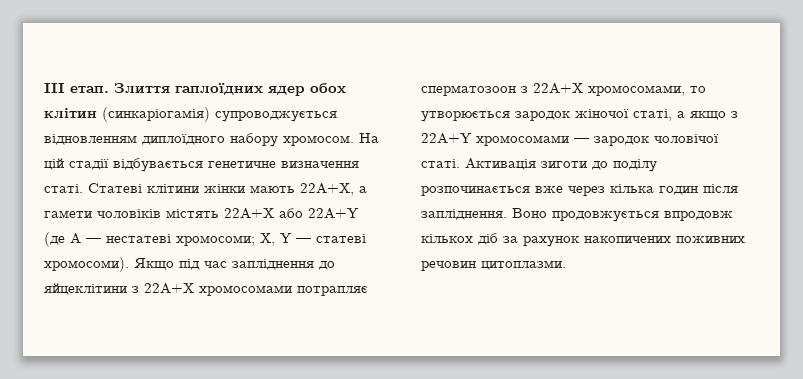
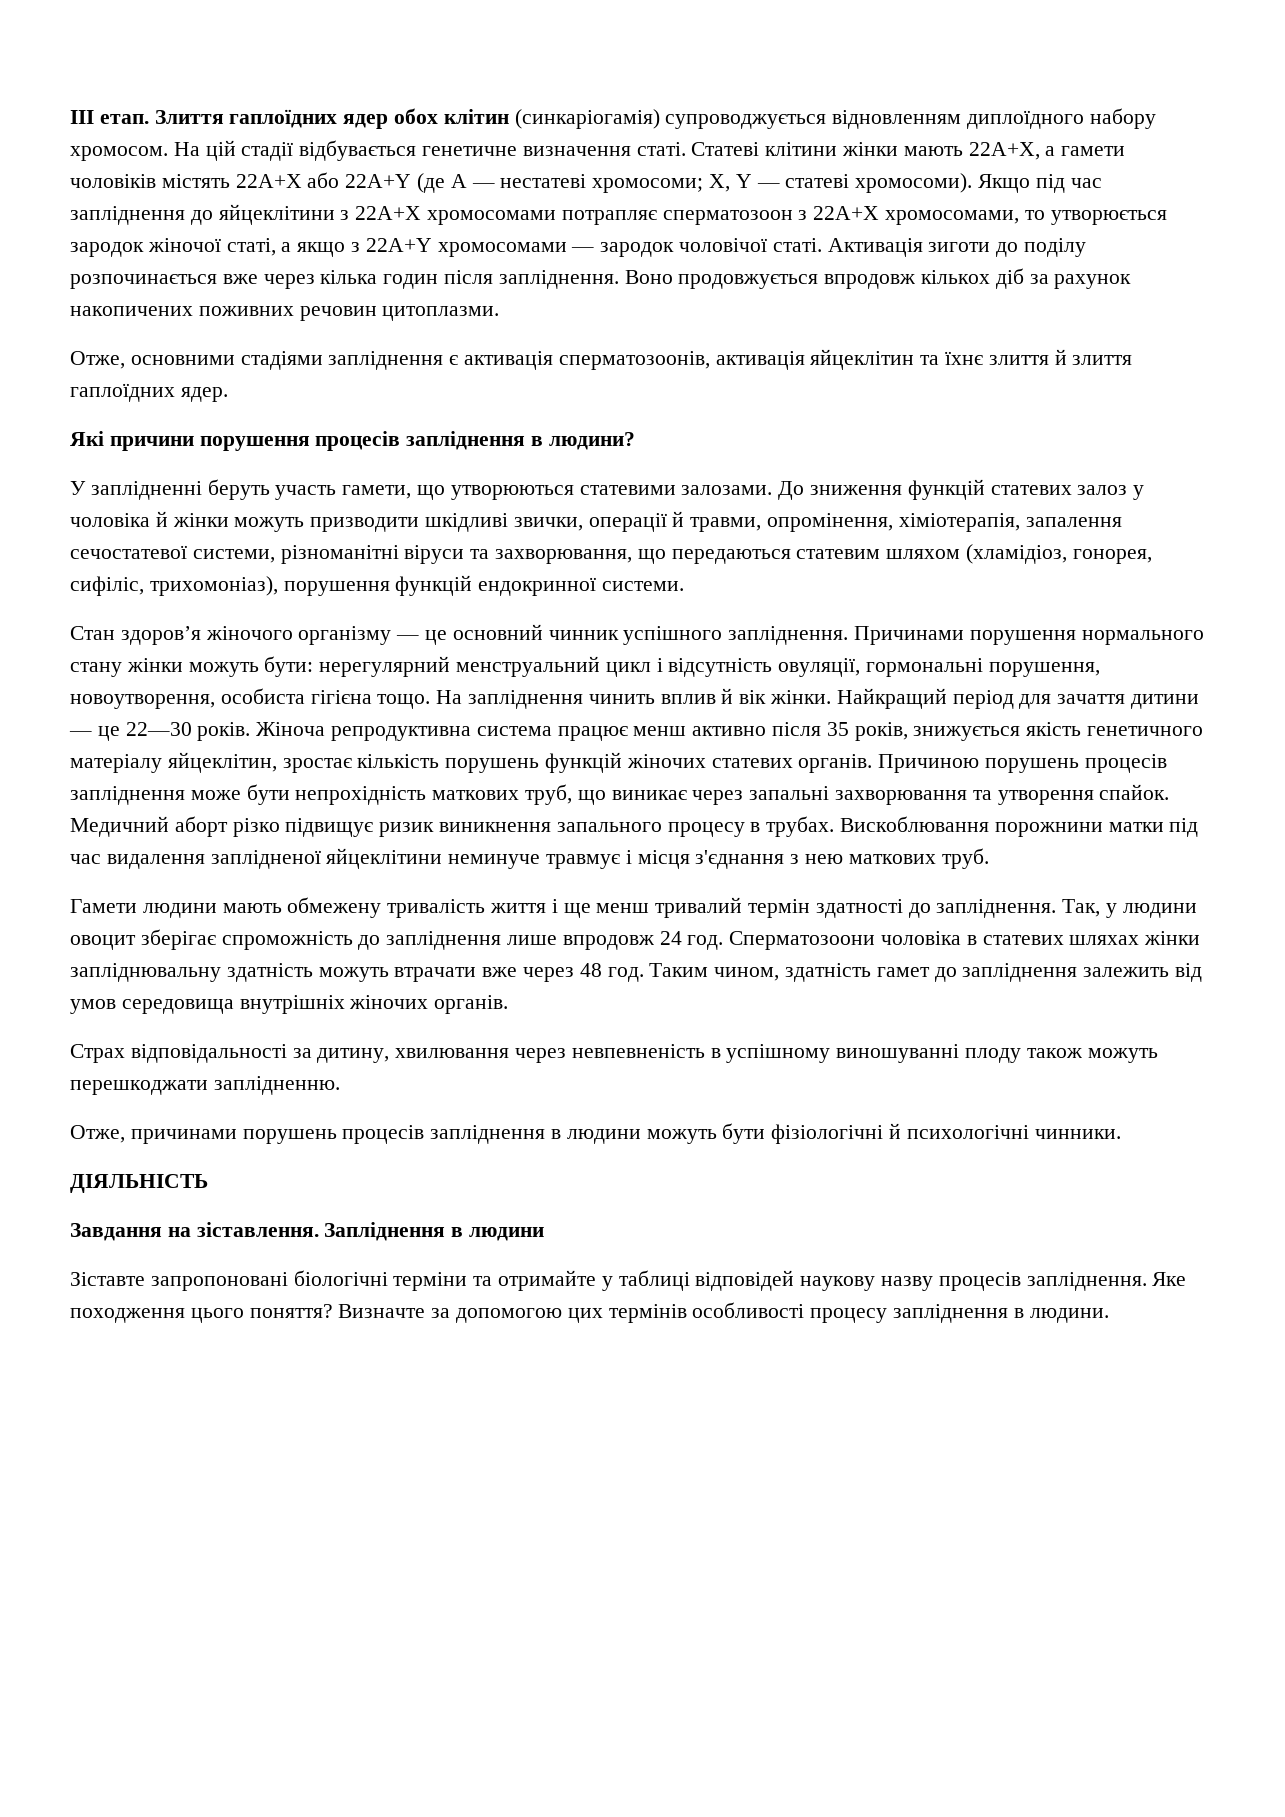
(566, 265) none -> [70,349,1133,370] [70,383,228,402] [70,431,635,451] [70,479,1145,500] [70,511,1122,532] [70,544,1152,564] [70,575,685,596] [70,624,1204,645] [70,656,1100,677] [70,688,1200,709] [69,722,1204,741] [70,752,1167,773] [70,784,1170,805] [70,816,1199,837] [70,848,989,869] [70,897,1197,918] [70,929,1201,950] [70,963,1203,982] [70,995,509,1014] [70,1044,1158,1063] [70,1076,340,1095] [70,1123,1121,1144] [70,1174,208,1193] [70,1222,545,1241] [70,1270,1187,1291] [70,1302,1109,1323] // Отже, основними стадіями запліднення є активація сперматозоонів, активація яйцеклітин та їхнє злиття й злиття гаплоїдних ядер. // Які причини порушення процесів запліднення в людини? // У заплідненні беруть участь гамети, що утворюються статевими залозами. До зниження функцій статевих залоз у чоловіка й жінки можуть призводити шкідливі звички, операції й травми, опромінення, хіміотерапія, запалення сечостатевої системи, різноманітні віруси та захворювання, що передаються статевим шляхом (хламідіоз, гонорея, сифіліс, трихомоніаз), порушення функцій ендокринної системи. // Стан здоров’я жіночого організму — це основний чинник успішного запліднення. Причинами порушення нормального стану жінки можуть бути: нерегулярний менструальний цикл і відсутність овуляції, гормональні порушення, новоутворення, особиста гігієна тощо. На запліднення чинить вплив й вік жінки. Найкращий період для зачаття дитини — це 22—30 років. Жіноча репродуктивна система працює менш активно після 35 років, знижується якість генетичного матеріалу яйцеклітин, зростає кількість порушень функцій жіночих статевих органів. Причиною порушень процесів запліднення може бути непрохідність маткових труб, що виникає через запальні захворювання та утворення спайок. Медичний аборт різко підвищує ризик виникнення запального процесу в трубах. Вискоблювання порожнини матки під час видалення заплідненої яйцеклітини неминуче травмує і місця з'єднання з нею маткових труб. // Гамети людини мають обмежену тривалість життя і ще менш тривалий термін здатності до запліднення. Так, у людини овоцит зберігає спроможність до запліднення лише впродовж 24 год. Сперматозоони чоловіка в статевих шляхах жінки запліднювальну здатність можуть втрачати вже через 48 год. Таким чином, здатність гамет до запліднення залежить від умов середовища внутрішніх жіночих органів. // Страх відповідальності за дитину, хвилювання через невпевненість в успішному виношуванні плоду також можуть перешкоджати заплідненню. // Отже, причинами порушень процесів запліднення в людини можуть бути фізіологічні й психологічні чинники. // ДІЯЛЬНІСТЬ // Завдання на зіставлення. Запліднення в людини // Зіставте запропоновані біологічні терміни та отримайте у таблиці відповідей наукову назву процесів запліднення. Яке походження цього поняття? Визначте за допомогою цих термінів особливості процесу запліднення в людини.

